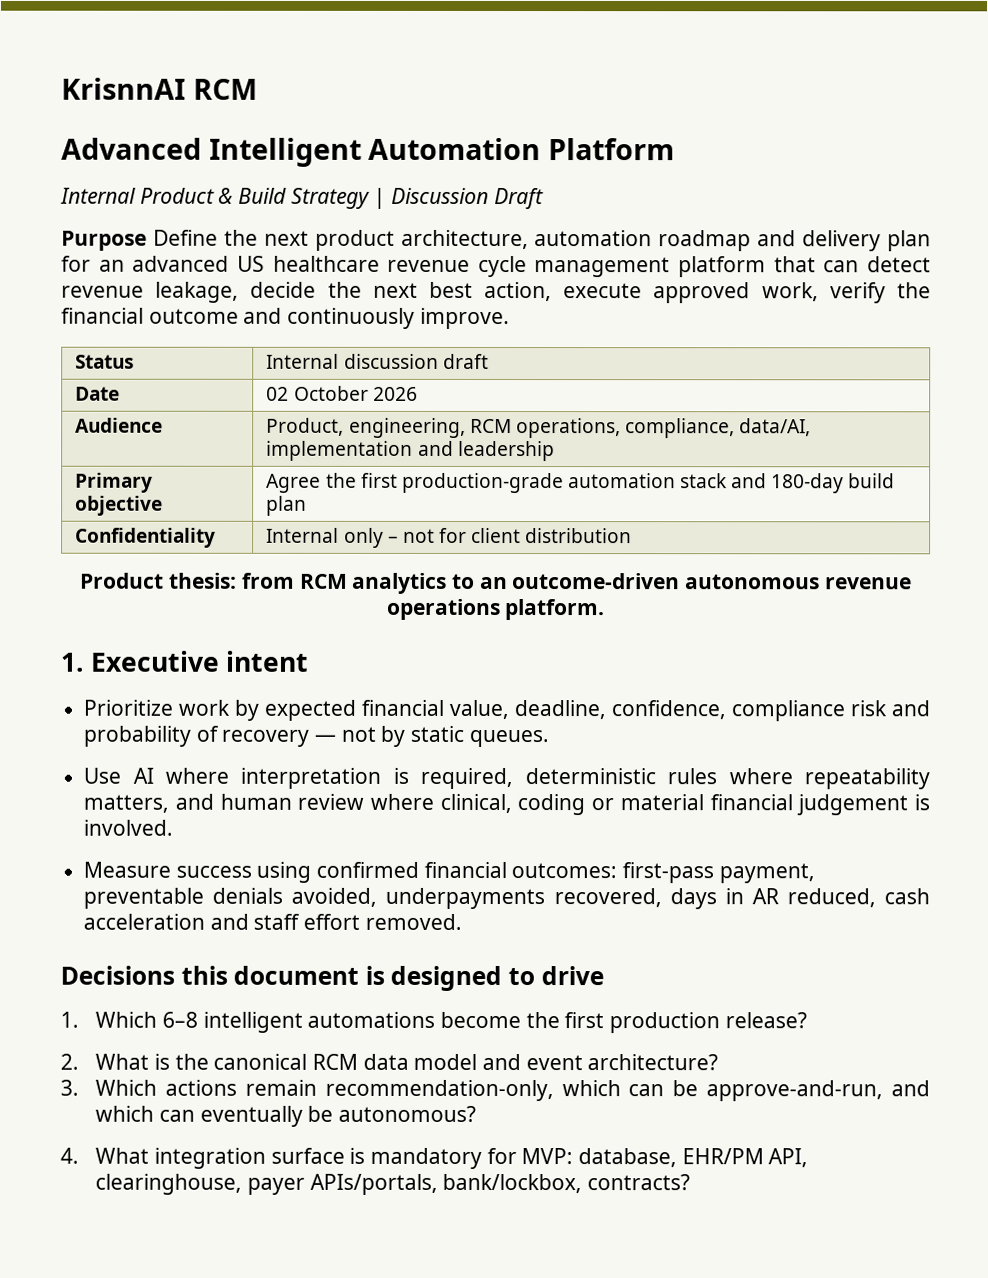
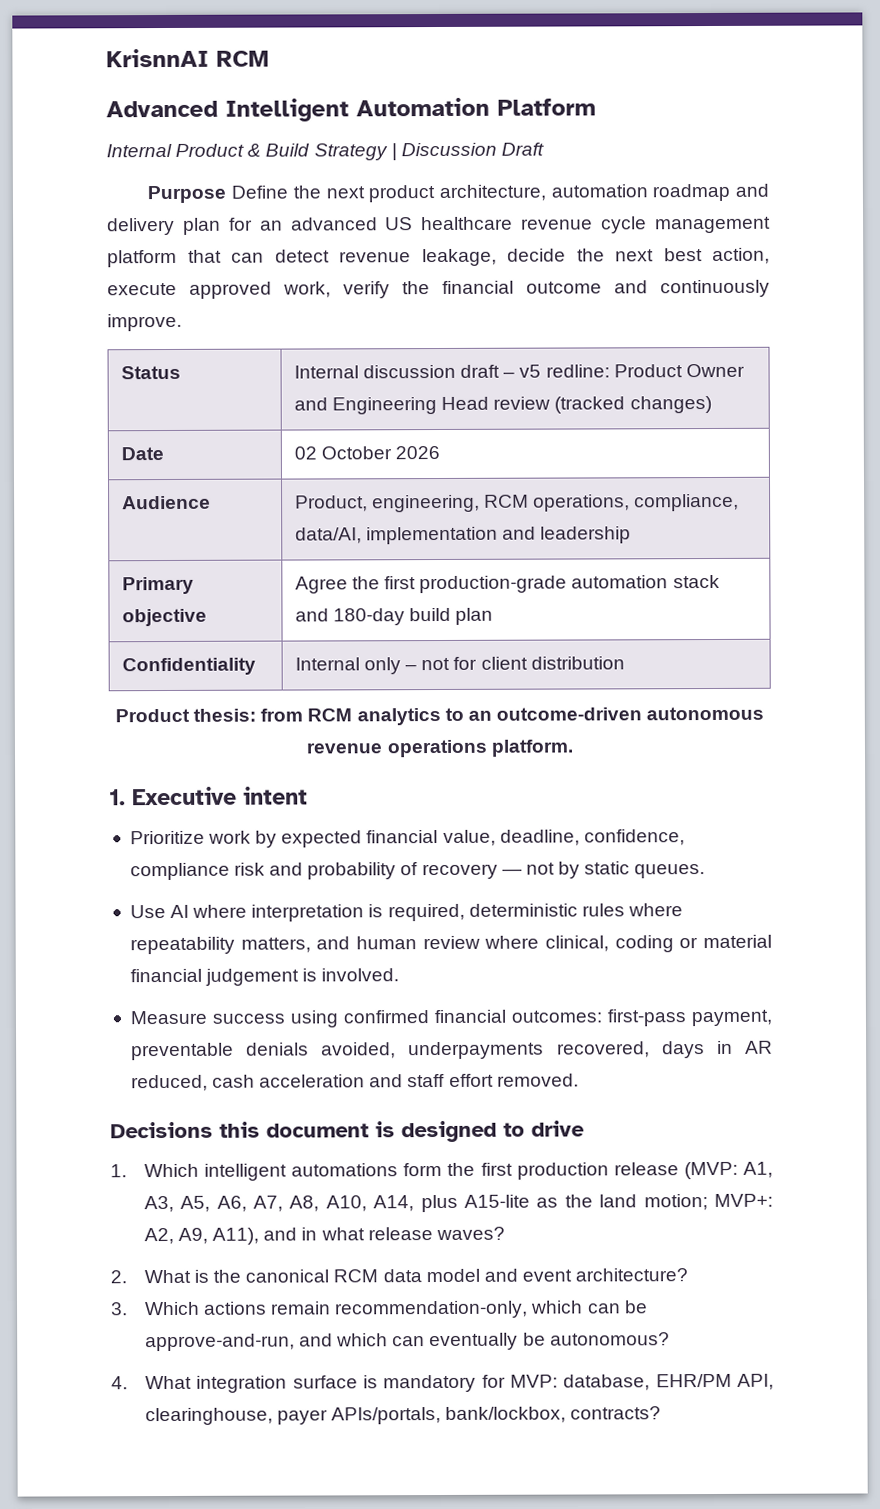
(489, 361) none -> [503,363,745,378] [293,396,712,415] – v5 redline: Product Owner and Engineering Head review (tracked changes)
[161,1011,198,1028] 6–8 -> (199, 1170) none
[439,1011,521,1029] become -> [403,1162,443,1177] form
[724,1012,807,1029] release? -> [613,1161,773,1180] [143,1193,773,1213] [143,1226,505,1245] release (MVP: A1, A3, A5, A6, A7, A8, A10, A14, plus A15-lite as the land motion; MVP+: A2, A9, A11), and in what release waves?

